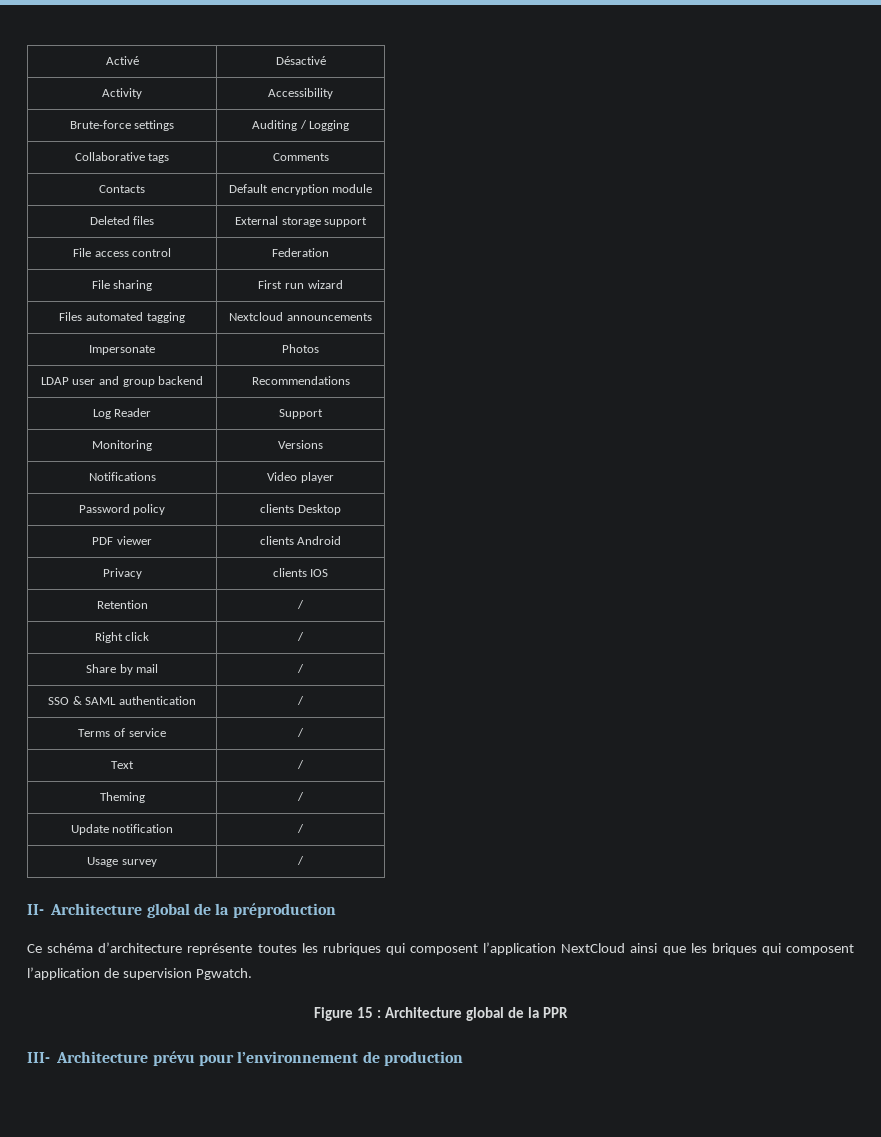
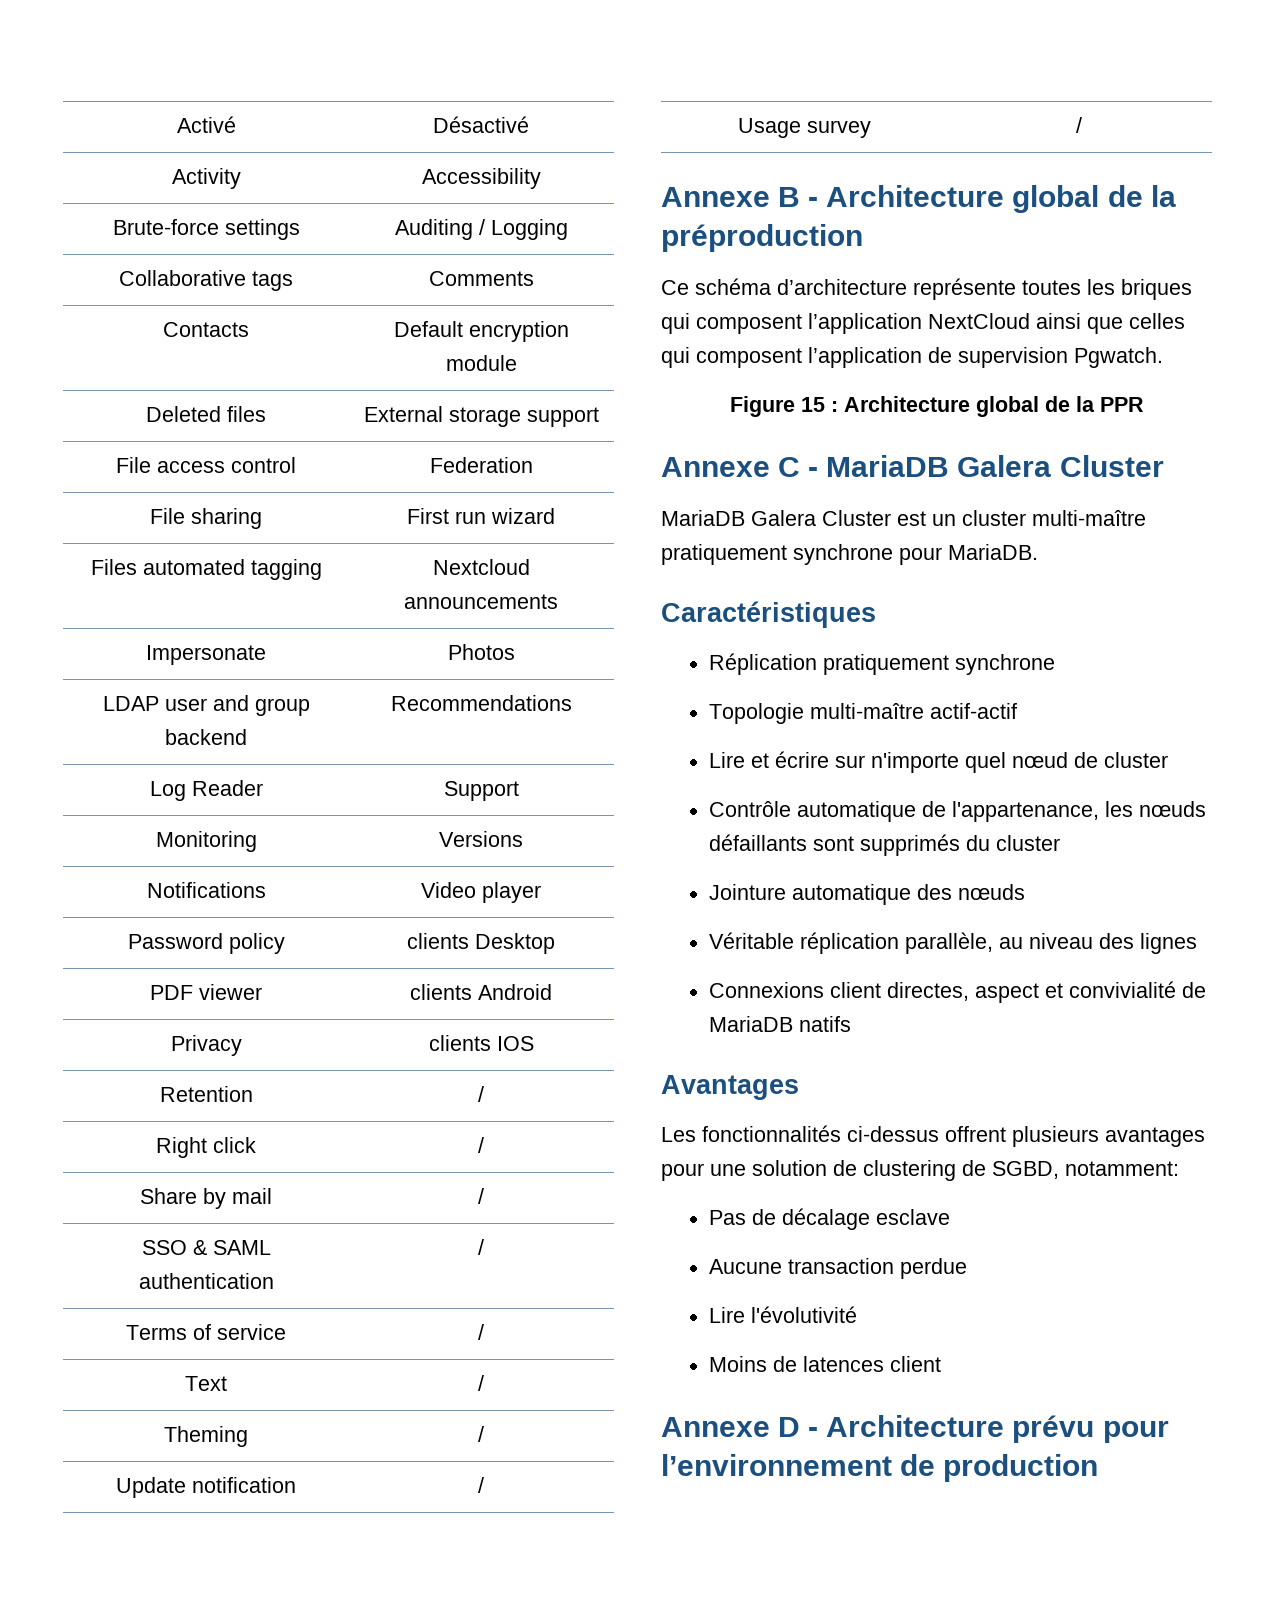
[27,904,44,915] II- -> [661,187,819,207] Annexe B -
[322,943,381,955] rubriques -> [1121,279,1192,300] briques
[690,943,757,955] les briques -> [1129,313,1185,329] celles
[27,1052,50,1063] III- -> [661,455,1164,477] [661,510,1146,526] [661,544,1038,565] [661,601,876,628] [709,653,1056,675] [709,703,1018,724] [709,751,1169,773] [709,801,1207,822] [709,834,1061,856] [709,884,1026,905] [709,932,1198,954] [709,981,1207,1003] [709,1016,852,1032] [661,1075,799,1100] [661,1125,1205,1147] [661,1160,1179,1181] [709,1208,951,1230] [709,1258,968,1279] [709,1306,858,1323] [709,1356,942,1372] [661,1417,819,1437] Annexe C - MariaDB Galera Cluster // MariaDB Galera Cluster est un cluster multi-maître pratiquement synchrone pour MariaDB. // Caractéristiques // Réplication pratiquement synchrone // Topologie multi-maître actif-actif // Lire et écrire sur n'importe quel nœud de cluster // Contrôle automatique de l'appartenance, les nœuds défaillants sont supprimés du cluster // Jointure automatique des nœuds // Véritable réplication parallèle, au niveau des lignes // Connexions client directes, aspect et convivialité de MariaDB natifs // Avantages // Les fonctionnalités ci-dessus offrent plusieurs avantages pour une solution de clustering de SGBD, notamment: // Pas de décalage esclave // Aucune transaction perdue // Lire l'évolutivité // Moins de latences client // Annexe D -

